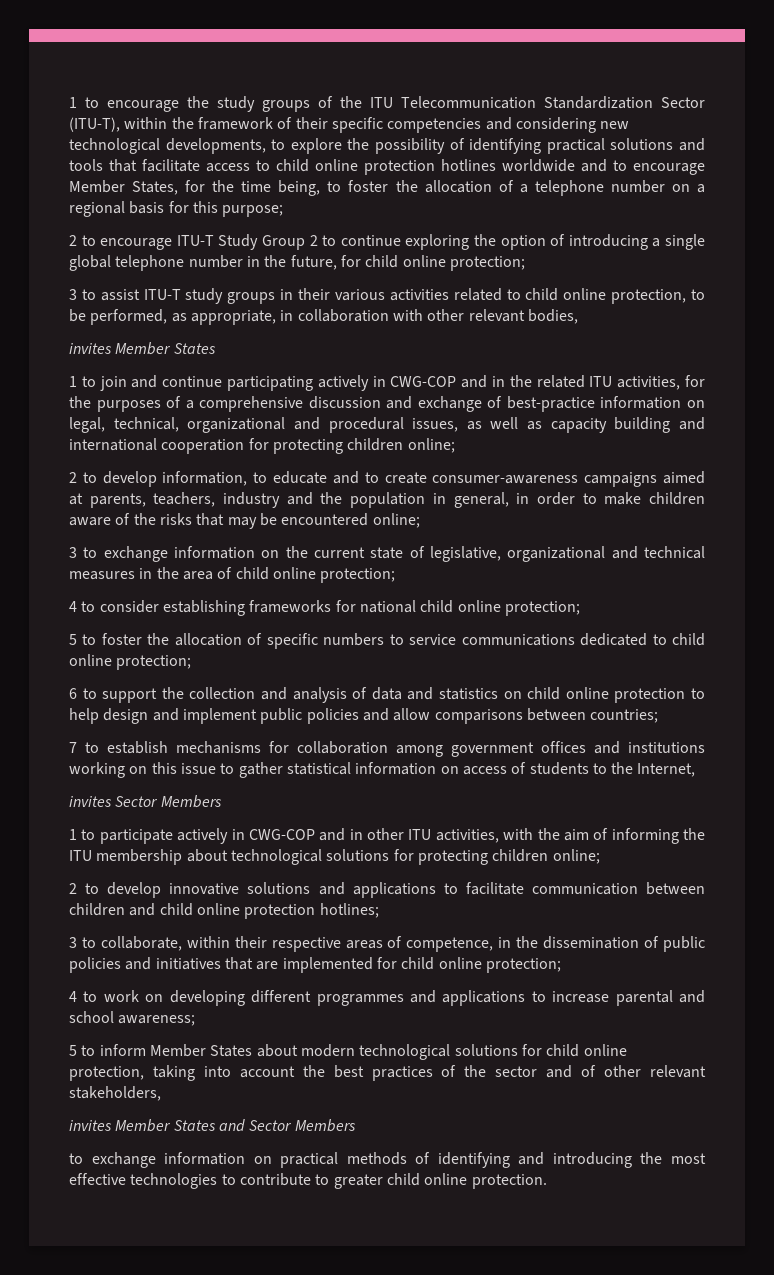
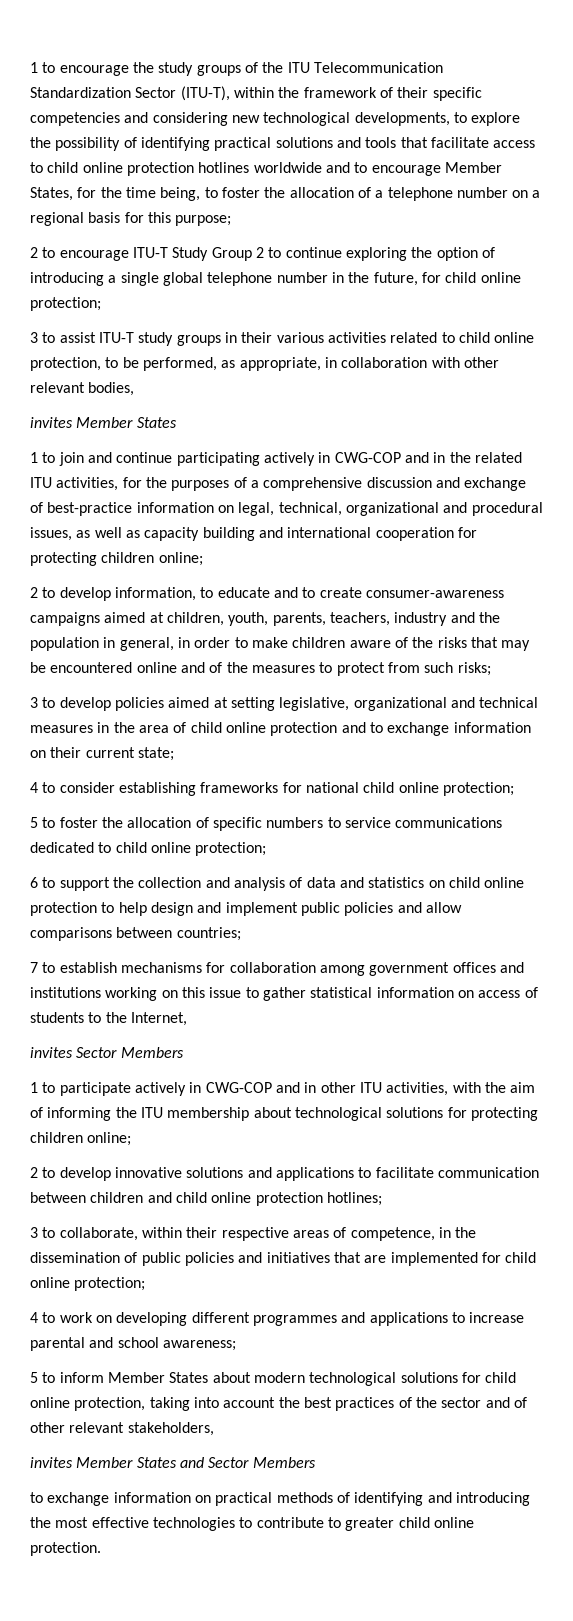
(83, 499) none -> [166,612,269,626] children, youth,
[372,513,420,528] [69,546,425,562] online; // 3 to exchange information on the current state of -> [136,662,491,676] [30,697,275,711] online and of the measures to protect from such risks; // 3 to develop policies aimed at setting
[320,568,396,583] protection; -> [270,722,531,736] [30,747,174,761] protection and to exchange information on their current state;

